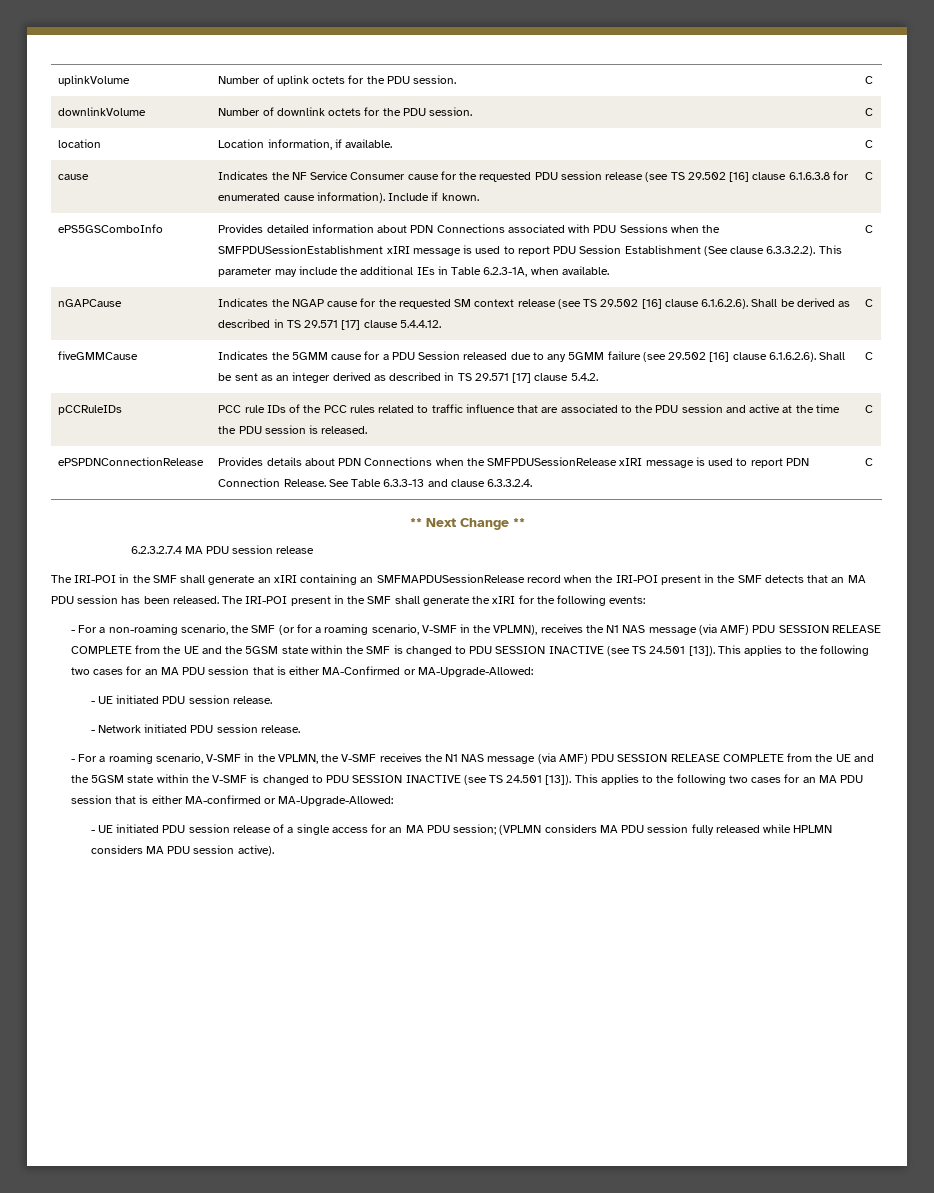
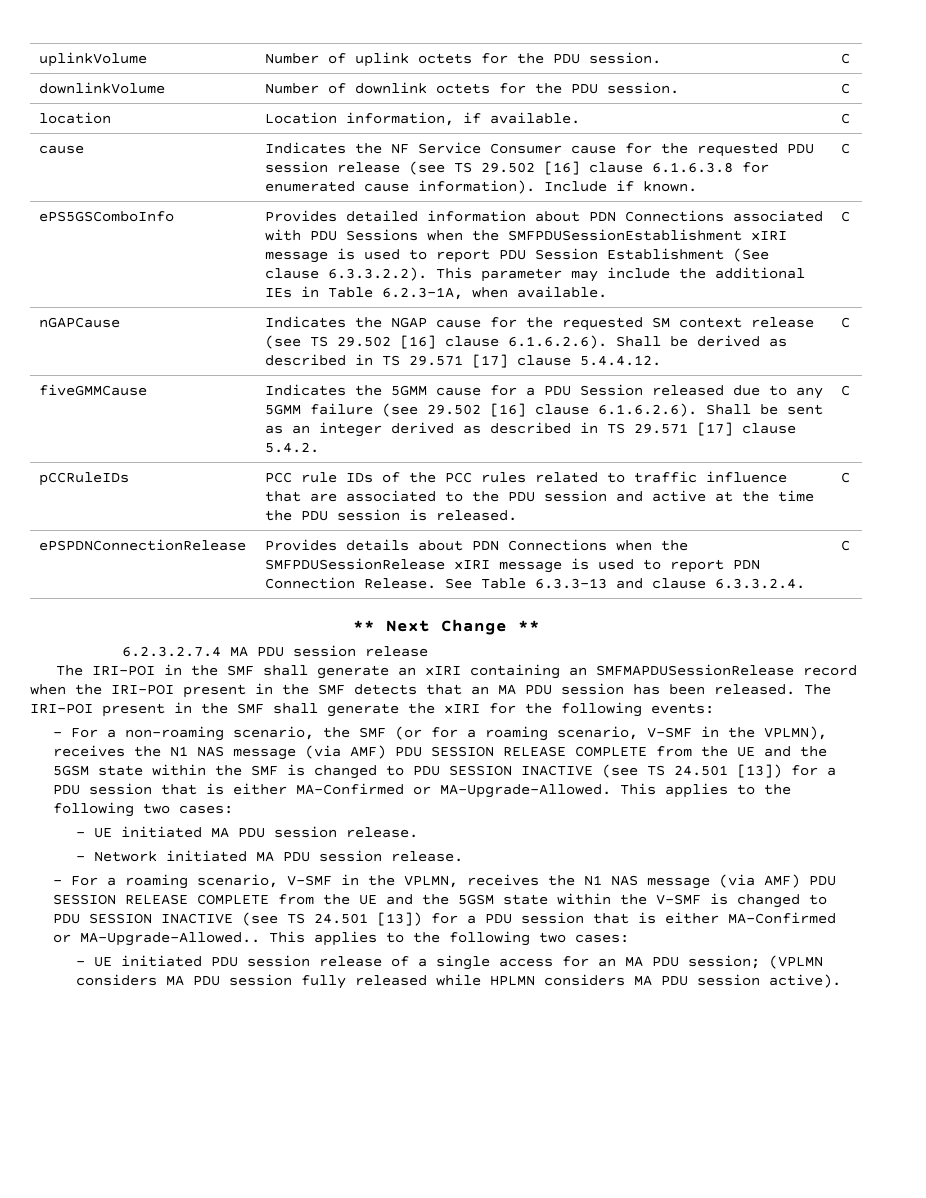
[688,645,869,656] [70,666,533,677] [90,695,160,704] [13]). This applies to the following two cases for an MA PDU session that is either MA-Confirmed or MA-Upgrade-Allowed: // - UE initiated -> [737,764,837,778] [53,783,792,798] [53,802,234,817] [76,826,230,838] [13]) for a PDU session that is either MA-Confirmed or MA-Upgrade-Allowed. This applies to the following two cases: // - UE initiated MA
(188, 728) none -> [256,851,275,862] MA
[321,754,377,762] the V-SMF -> (459, 881) none
[545,774,864,785] [70,795,394,806] [13]). This applies to the following two cases for an MA PDU session that is either MA-confirmed or MA-Upgrade-Allowed: -> [377,912,837,926] [53,931,630,946] [13]) for a PDU session that is either MA-Confirmed or MA-Upgrade-Allowed.. This applies to the following two cases:

